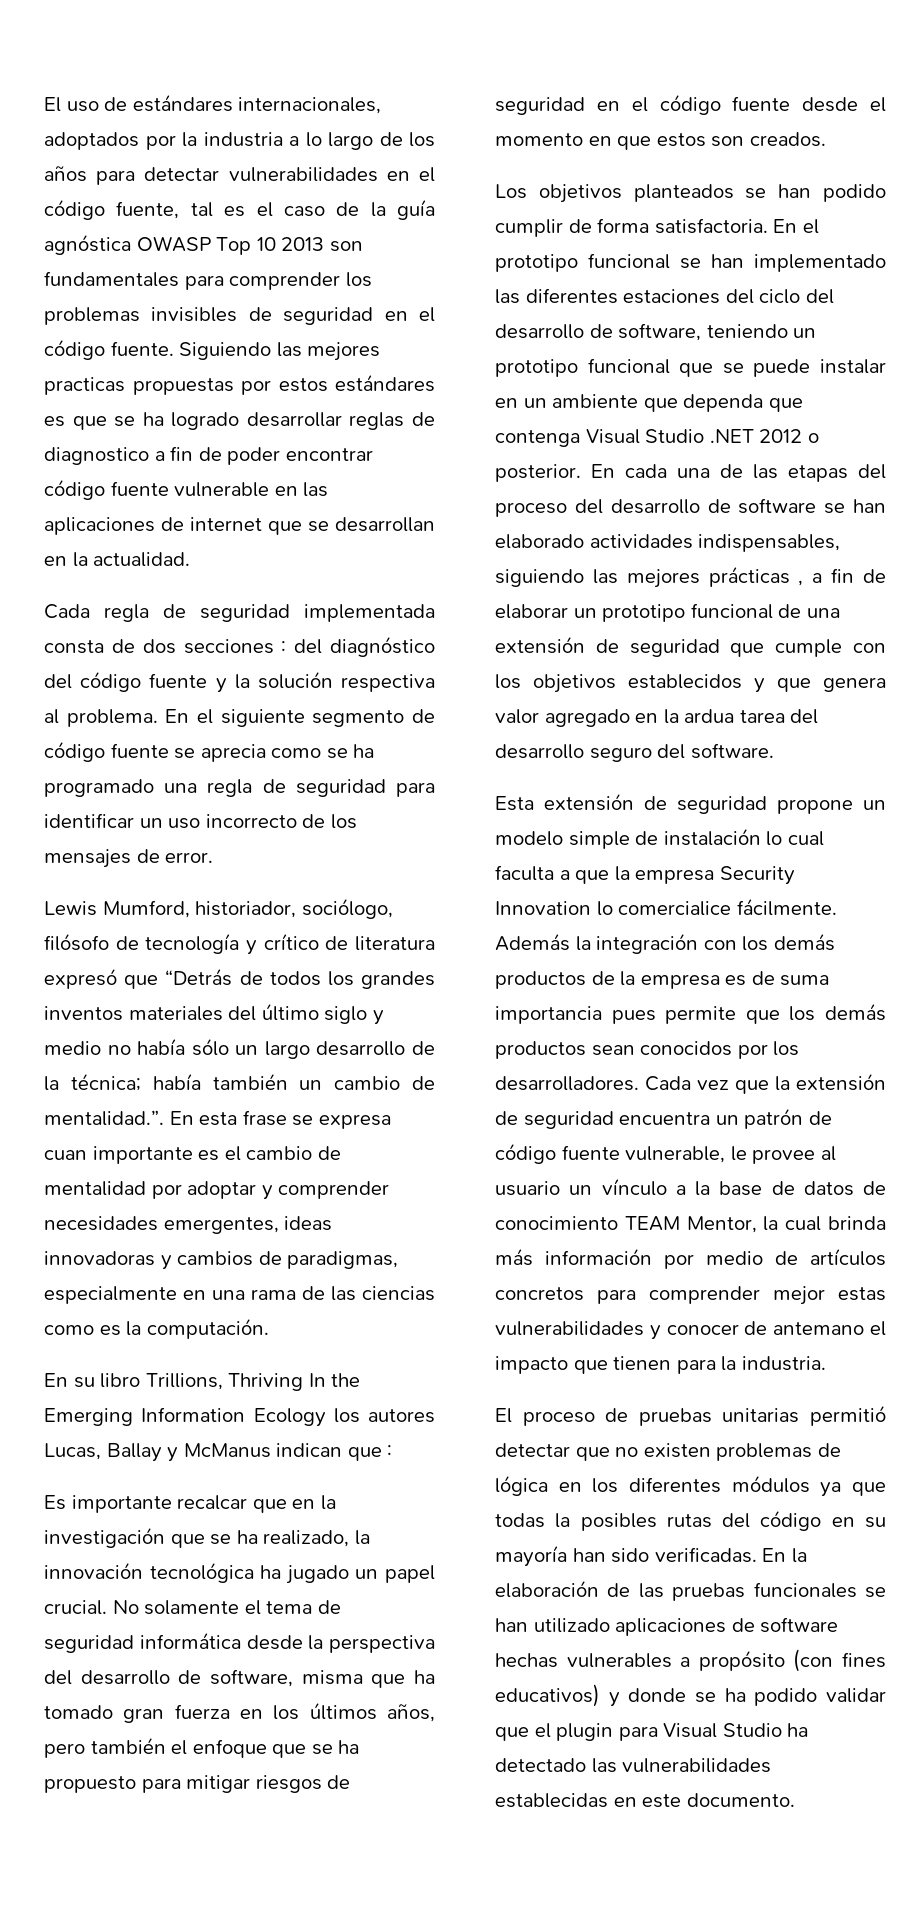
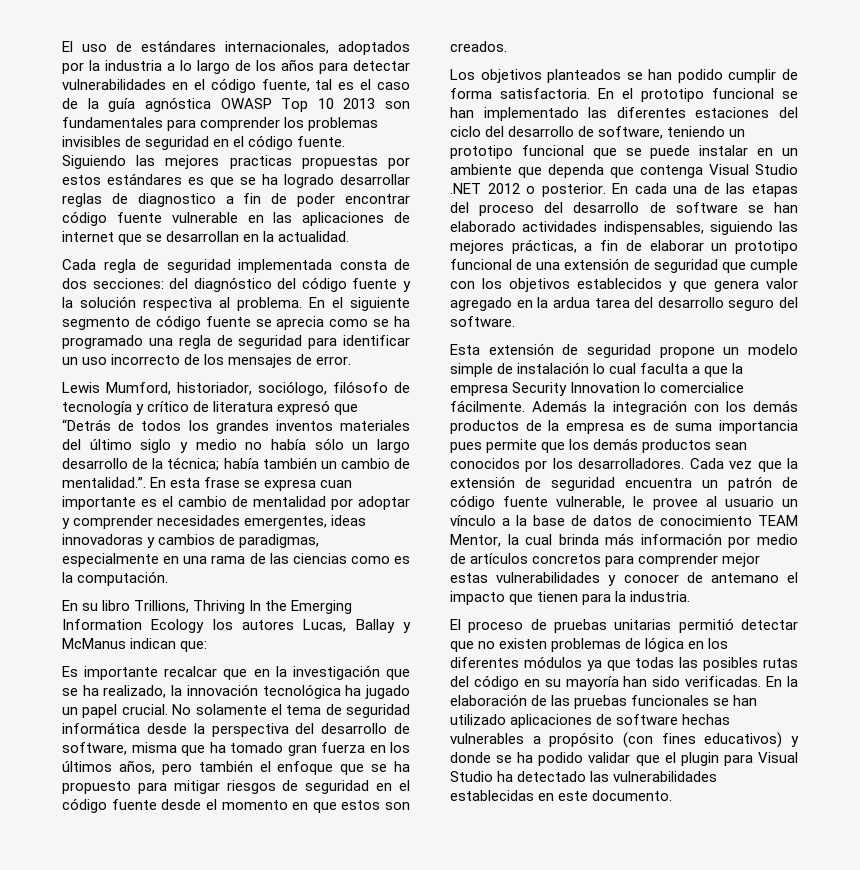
[183,639,287,654] secciones : -> [92,278,164,289] secciones:
[347,1445,393,1461] que : -> [180,641,208,652] que:
[708,566,804,587] prácticas , -> [511,239,577,254] prácticas,
[555,1513,571,1528] la -> [679,657,699,668] las

